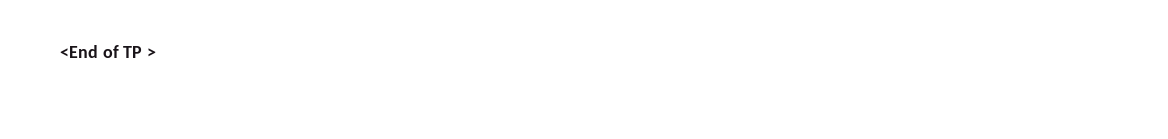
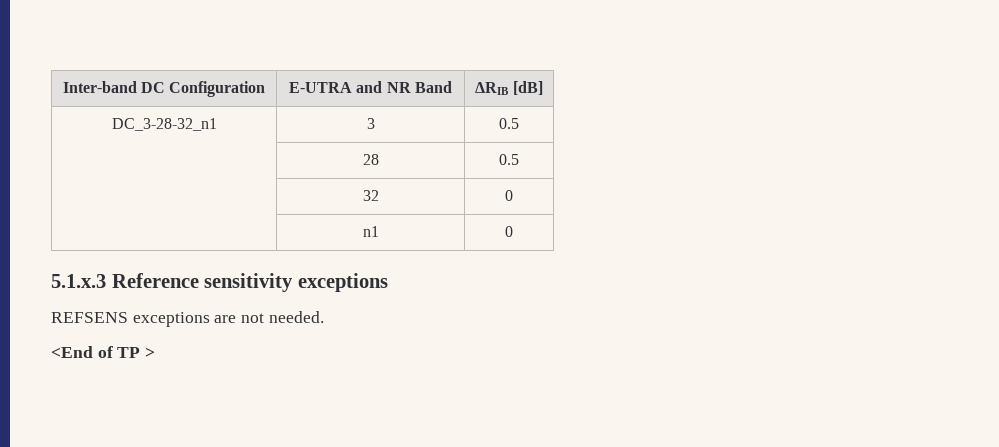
(60, 51) none -> [62,81,266,97] [289,81,452,93] [475,81,543,95] [111,118,217,131] [366,118,375,129] [499,118,519,129] [362,154,379,165] [499,154,519,165] [362,190,379,201] [505,190,513,201] [362,226,379,237] [505,226,513,237] [51,273,388,292] [51,311,324,327] Inter-band DC Configuration | E-UTRA and NR Band | ΔRIB [dB] // DC_3-28-32_n1 | 3 | 0.5 // | 28 | 0.5 // | 32 | 0 // | n1 | 0 // 5.1.x.3 Reference sensitivity exceptions // REFSENS exceptions are not needed. //

